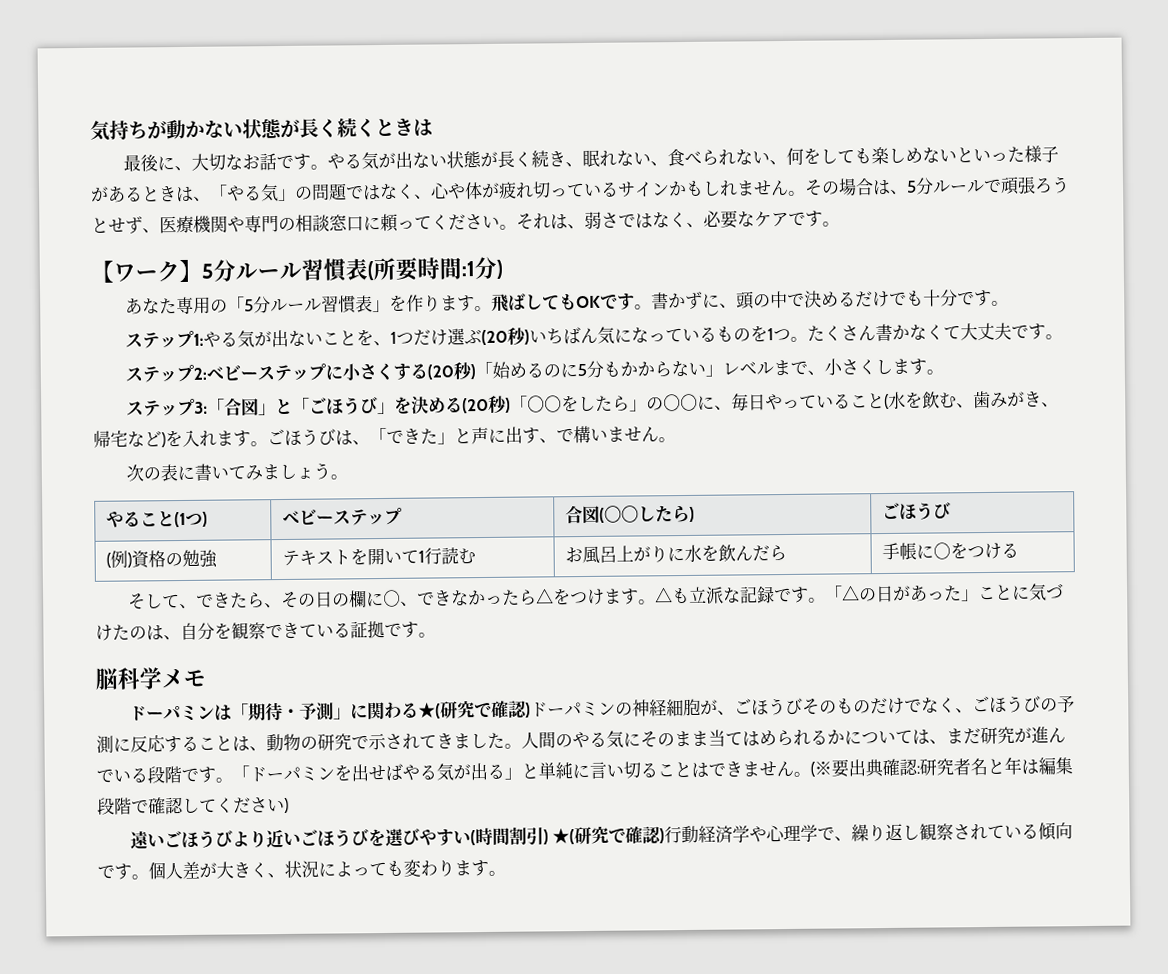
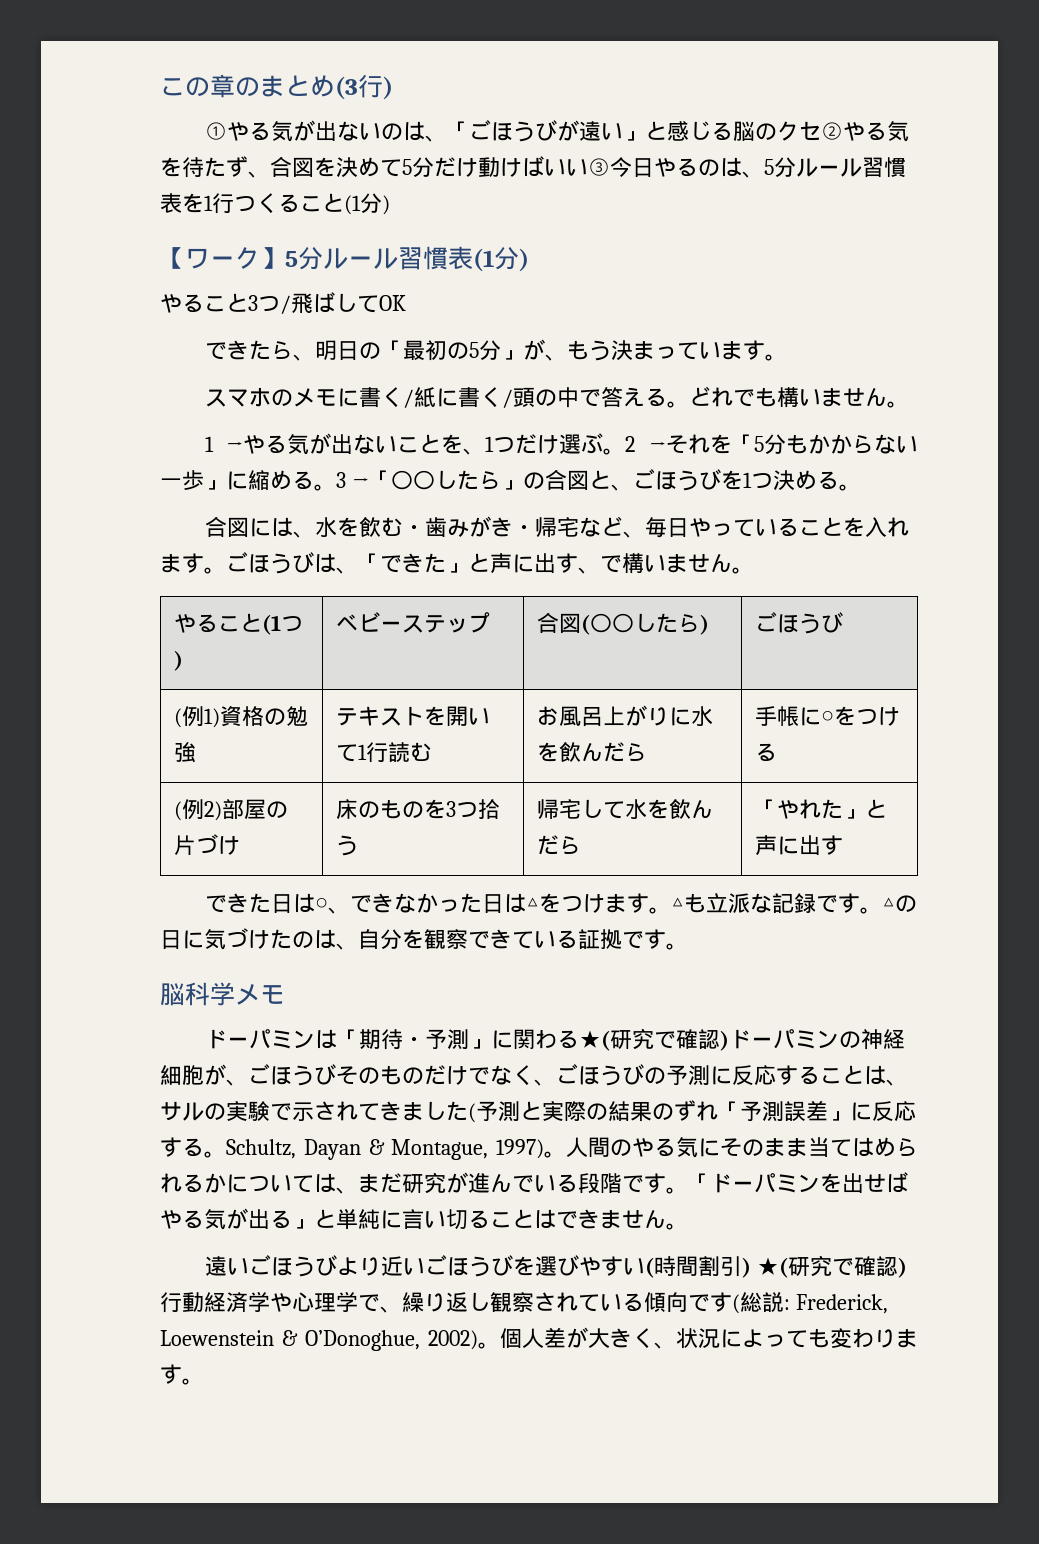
[90,117,433,141] [122,145,1059,172] [90,176,1070,203] [91,210,840,234] 気持ちが動かない状態が長く続くときは // 最後に、大切なお話です。やる気が出ない状態が長く続き、眠れない、食べられない、何をしても楽しめないといった様子があるときは、「やる気」の問題ではなく、心や体が疲れ切っているサインかもしれません。その場合は、5分ルールで頑張ろうとせず、医療機関や専門の相談窓口に頼ってください。それは、弱さではなく、必要なケアです。 -> [160,74,393,100] [204,120,909,142] [160,156,906,178] [160,193,390,215] この章のまとめ(3行) // ①やる気が出ないのは、「ごほうびが遠い」と感じる脳のクセ②やる気を待たず、合図を決めて5分だけ動けばいい③今日やるのは、5分ルール習慣表を1行つくること(1分)
[367,256,503,281] [124,289,1009,315] [124,330,204,349] (所要時間:1分) // あなた専用の「5分ルール習慣表」を作ります。飛ばしてもOKです。書かずに、頭の中で決めるだけでも十分です。 // ステップ1: -> [473,246,529,272] [160,292,406,314] [204,339,787,361] [204,386,909,408] [204,436,244,452] (1分) // やること3つ/飛ばしてOK // できたら、明日の「最初の5分」が、もう決まっています。 // スマホのメモに書く/紙に書く/頭の中で答える。どれでも構いません。 // 1 →
[480,322,1063,346] [124,361,578,383] (20秒)いちばん気になっているものを1つ。たくさん書かなくて大丈夫です。 // ステップ2:ベビーステップに小さくする(20秒)「始めるのに -> [603,434,754,455] 。2 →それを「
[704,358,944,377] [125,393,715,417] 」レベルまで、小さくします。 // ステップ3:「合図」と「ごほうび」を決める(20秒)「〇〇をしたら」の〇〇に -> [160,469,861,491] [204,516,623,538] 一歩」に縮める。3 →「〇〇したら」の合図と、ごほうびを1つ決める。 // 合図には、水を飲む・歯みがき・帰宅など
[883,390,1059,410] [93,430,166,448] (水を飲む、歯みがき、帰宅など) -> (843, 526) none
[125,462,348,482] // 次の表に書いてみましょう。 -> (754, 570) none
[126,552,132,568] ) -> [204,708,221,728] 1)
[127,590,384,610] // そして、できたら、その日の欄に -> [174,799,289,821] [174,834,241,855] [336,799,501,819] [336,835,359,856] [537,799,714,819] [537,835,582,855] [755,799,888,819] [755,835,844,856] [204,893,315,913] // (例2)部屋の片づけ | 床のものを3つ拾う | 帰宅して水を飲んだら | 「やれた」と声に出す // できた日は
[518,589,537,606] ら -> [481,893,526,913] 日は
[823,585,843,601] 「 -> (882, 910) none
[891,584,1013,602] があった」こと -> (182, 939) none
[266,733,352,752] 動物の研究 -> [160,1101,270,1121] サルの実験
(505, 740) none -> [468,1100,916,1123] [160,1137,544,1160] (予測と実際の結果のずれ「予測誤差」に反応する。Schultz, Dayan & Montague, 1997)
[810,756,1073,778] [97,797,289,815] (※要出典確認:研究者名と年は編集段階で確認してください) -> (688, 1226) none
(132, 871) none -> [732,1292,888,1314] [160,1330,478,1351] (総説: Frederick, Loewenstein & O’Donoghue, 2002)

